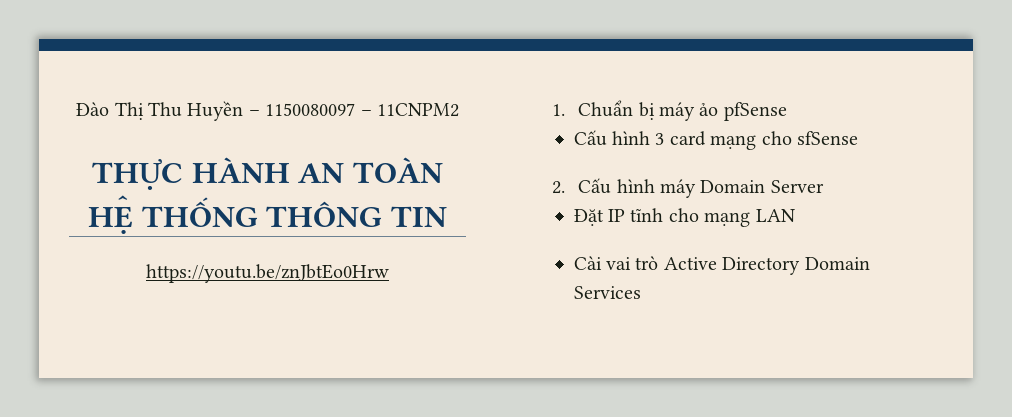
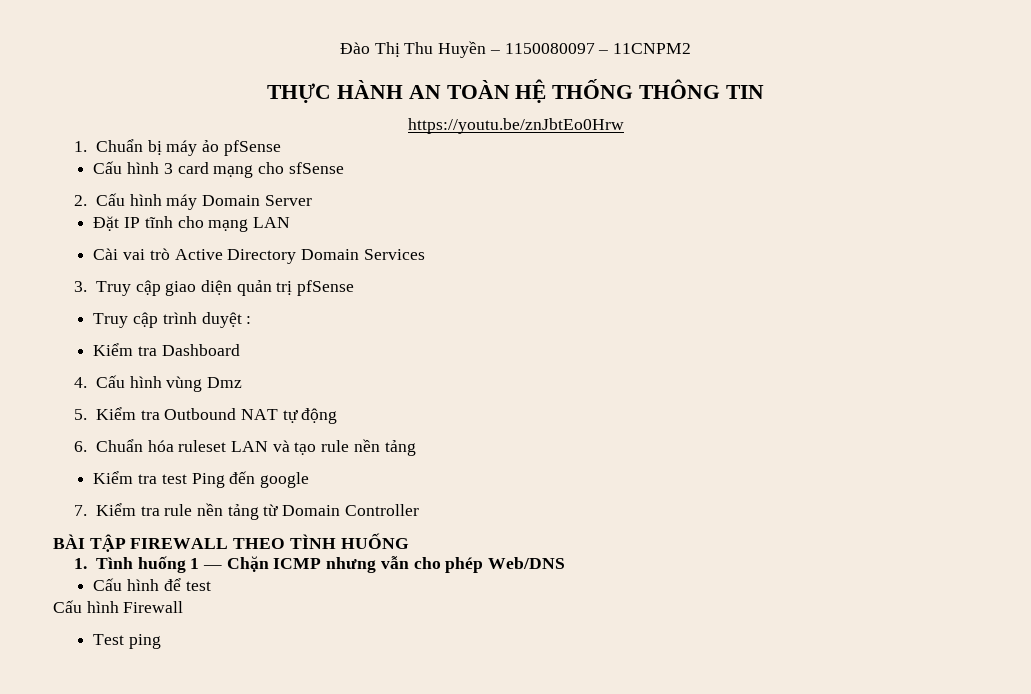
(641, 292) none -> [74,280,355,296] [93,312,252,328] [93,343,240,356] [74,375,243,392] [74,407,338,424] [74,439,416,456] [93,471,309,488] [74,503,419,520] [53,533,409,552] [74,556,566,573] [93,578,211,591] [53,600,184,613] [93,634,162,649] // 3. Truy cập giao diện quản trị pfSense // Truy cập trình duyệt : // Kiểm tra Dashboard // 4. Cấu hình vùng Dmz // 5. Kiểm tra Outbound NAT tự động // 6. Chuẩn hóa ruleset LAN và tạo rule nền tảng // Kiểm tra test Ping đến google // 7. Kiểm tra rule nền tảng từ Domain Controller // BÀI TẬP FIREWALL THEO TÌNH HUỐNG // 1. Tình huống 1 — Chặn ICMP nhưng vẫn cho phép Web/DNS // Cấu hình để test // Cấu hình Firewall // Test ping

